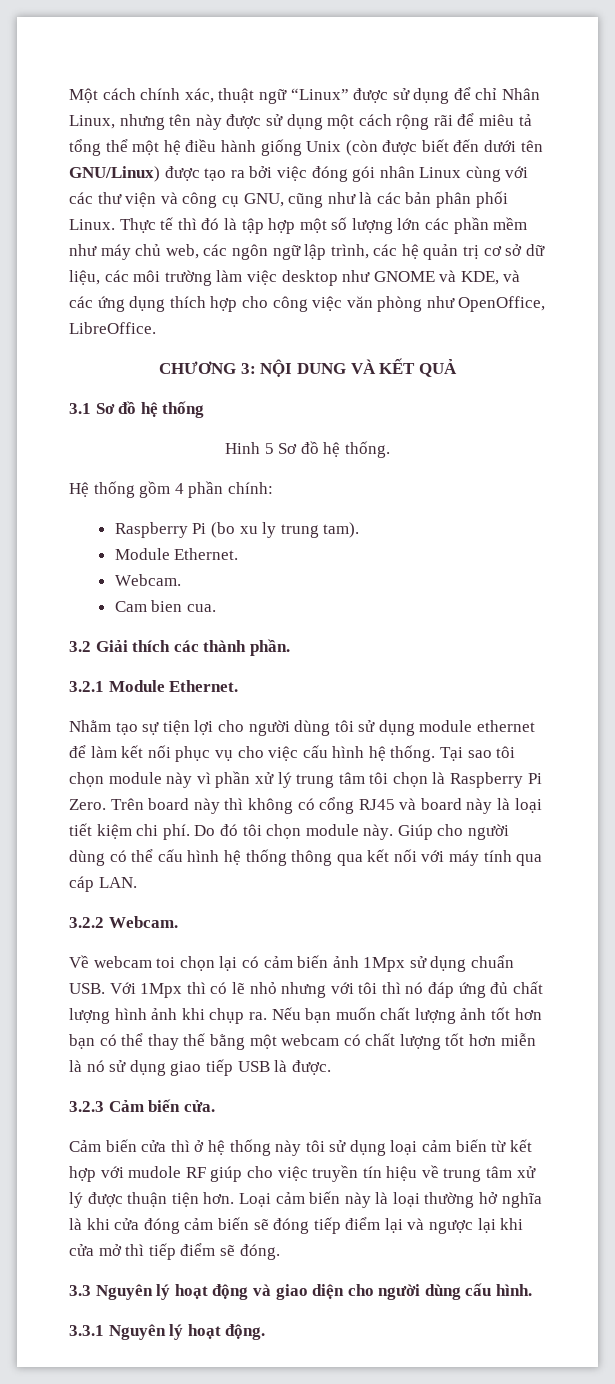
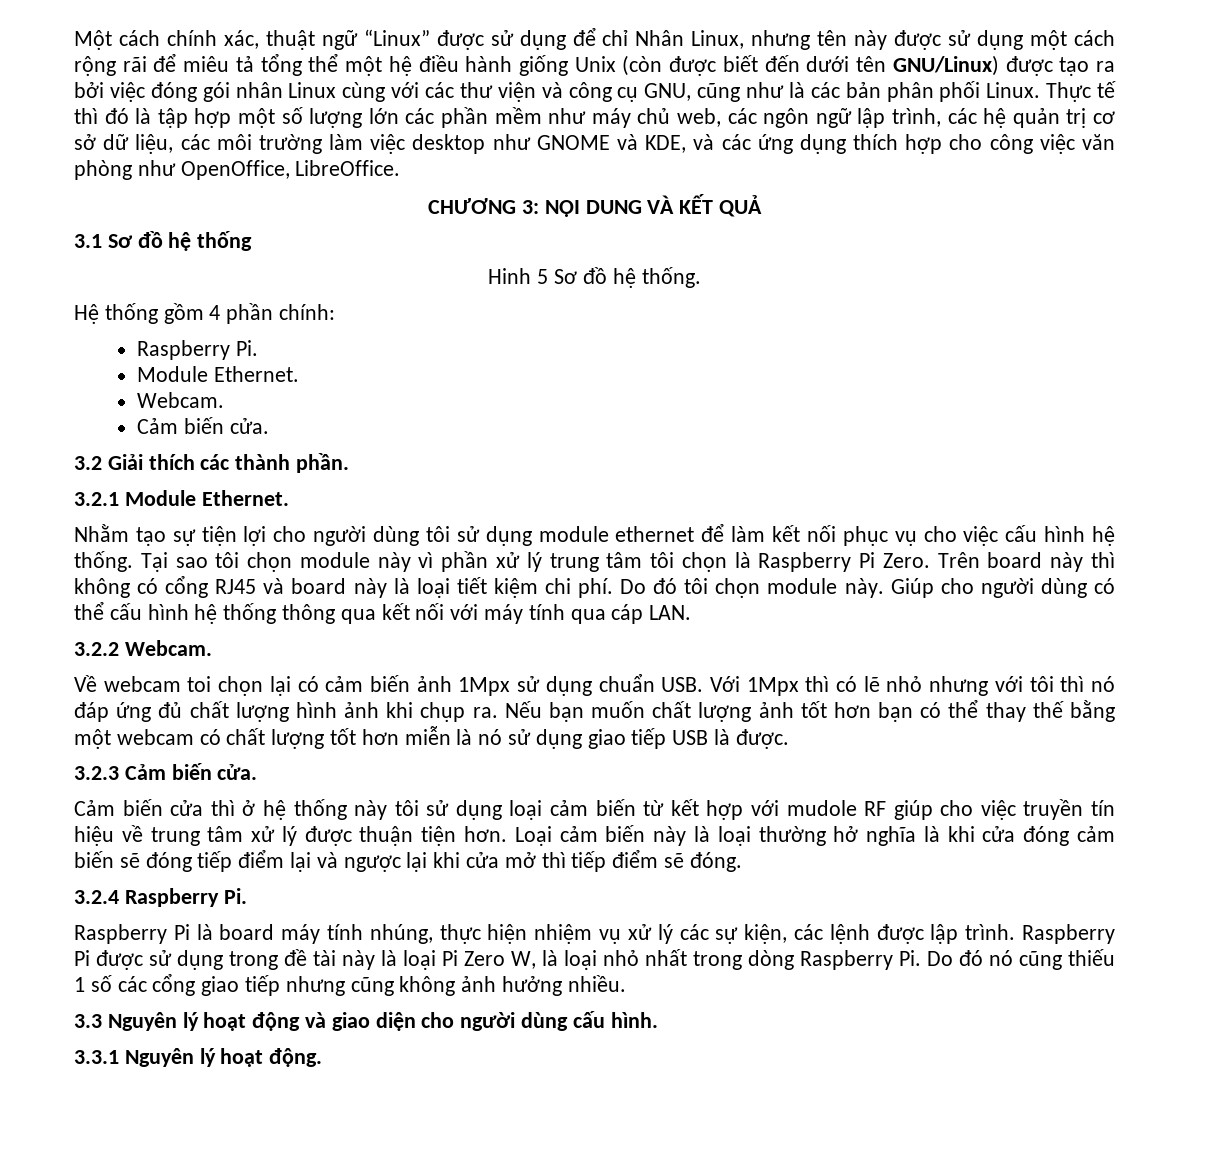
[192,522,360,538] Pi (bo xu ly trung tam). -> [235,340,258,356] Pi.
[114,600,216,612] Cam bien cua. -> [137,417,269,434] Cảm biến cửa.
(280, 1252) none -> [74,888,247,907] [74,924,1116,944] [74,949,1115,970] [74,974,626,996] // 3.2.4 Raspberry Pi. // Raspberry Pi là board máy tính nhúng, thực hiện nhiệm vụ xử lý các sự kiện, các lệnh được lập trình. Raspberry Pi được sử dụng trong đề tài này là loại Pi Zero W, là loại nhỏ nhất trong dòng Raspberry Pi. Do đó nó cũng thiếu 1 số các cổng giao tiếp nhưng cũng không ảnh hưởng nhiều.

